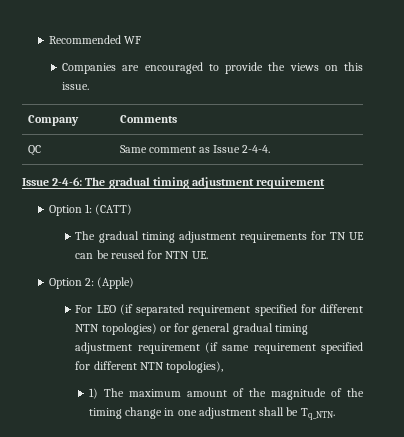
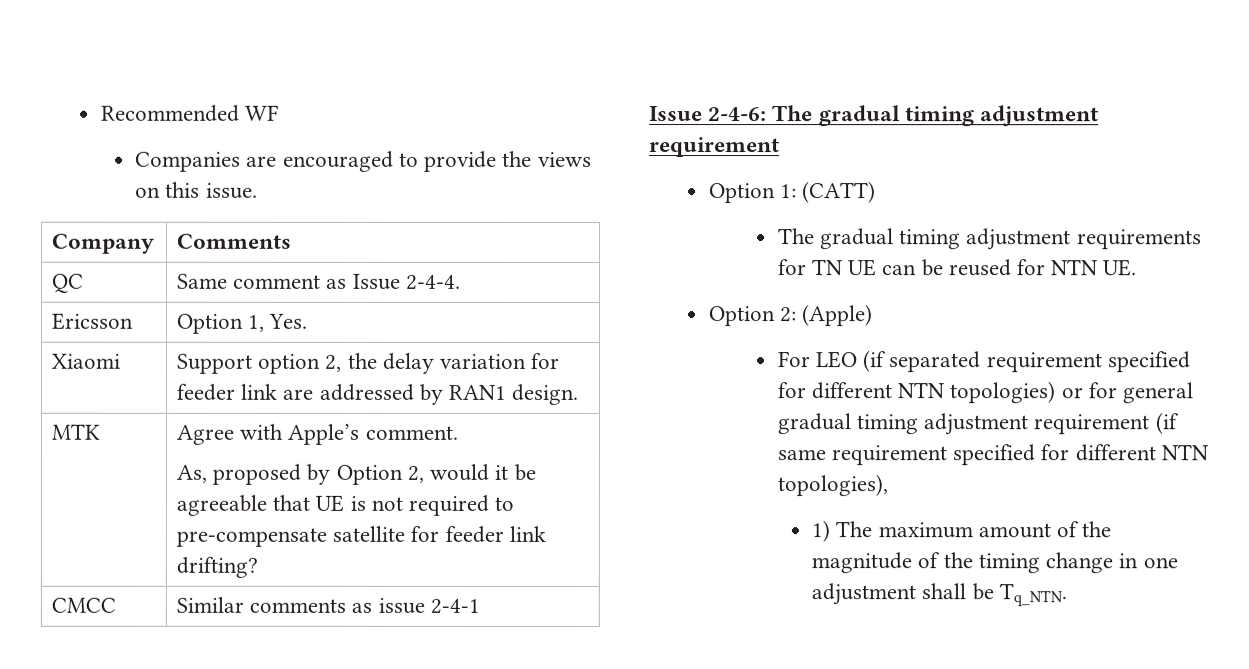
(271, 149) none -> [52,312,135,330] [177,313,309,334] [51,353,121,369] [176,352,560,374] [176,383,579,405] [51,423,101,440] [176,423,458,445] [176,463,536,485] [176,494,515,516] [176,525,546,547] [176,556,259,578] [51,597,117,613] [176,596,480,614] // Ericsson | Option 1, Yes. // Xiaomi | Support option 2, the delay variation for feeder link are addressed by RAN1 design. // MTK | Agree with Apple’s comment. // As, proposed by Option 2, would it be agreeable that UE is not required to pre-compensate satellite for feeder link drifting? // CMCC | Similar comments as issue 2-4-1

